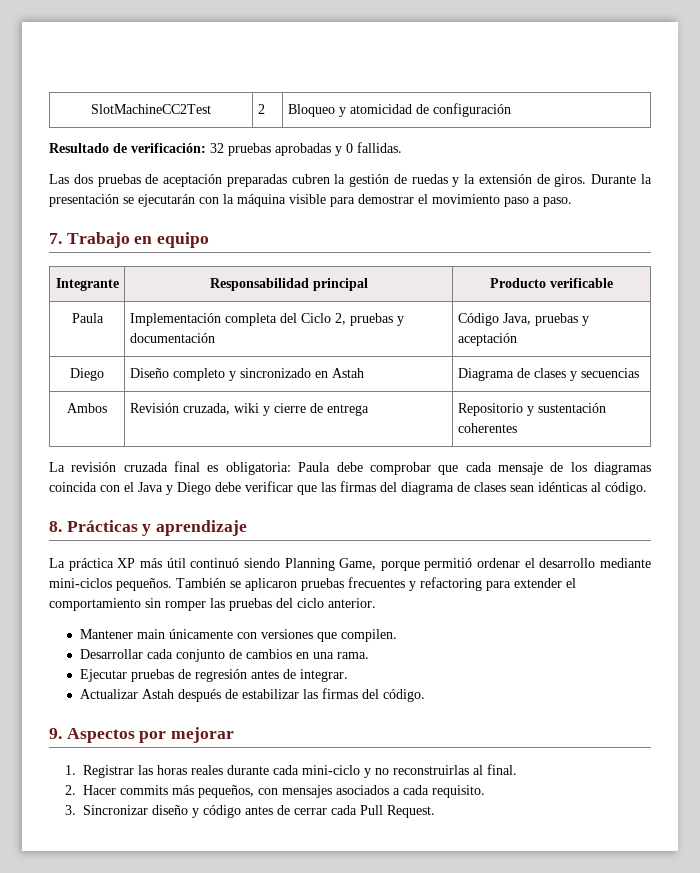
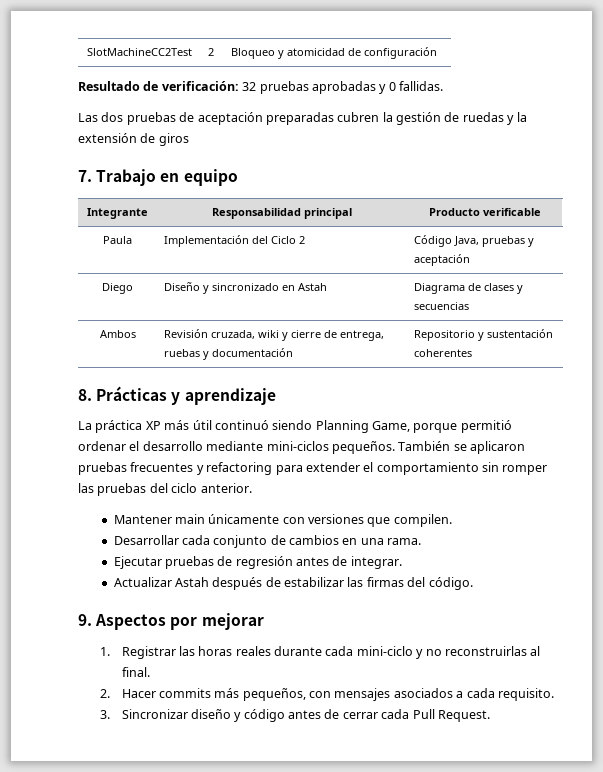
[554,174,652,187] [49,194,572,207] giros. Durante la presentación se ejecutarán con la máquina visible para demostrar el movimiento paso a paso. -> [158,133,189,146] giros
[224,313,277,326] completa -> (250, 241) none
[334,313,404,326] [129,333,215,343] 2, pruebas y documentación -> [299,236,306,244] 2
[172,368,225,381] completo -> (201, 286) none
[326,404,369,416] entrega -> [340,330,385,341] [164,348,294,360] entrega, ruebas y documentación
[49,461,651,475] [49,481,647,495] // La revisión cruzada final es obligatoria: Paula debe comprobar que cada mensaje de los diagramas coincida con el Java y Diego debe verificar que las firmas del diagrama de clases sean idénticas al código. -> (473, 353) none

